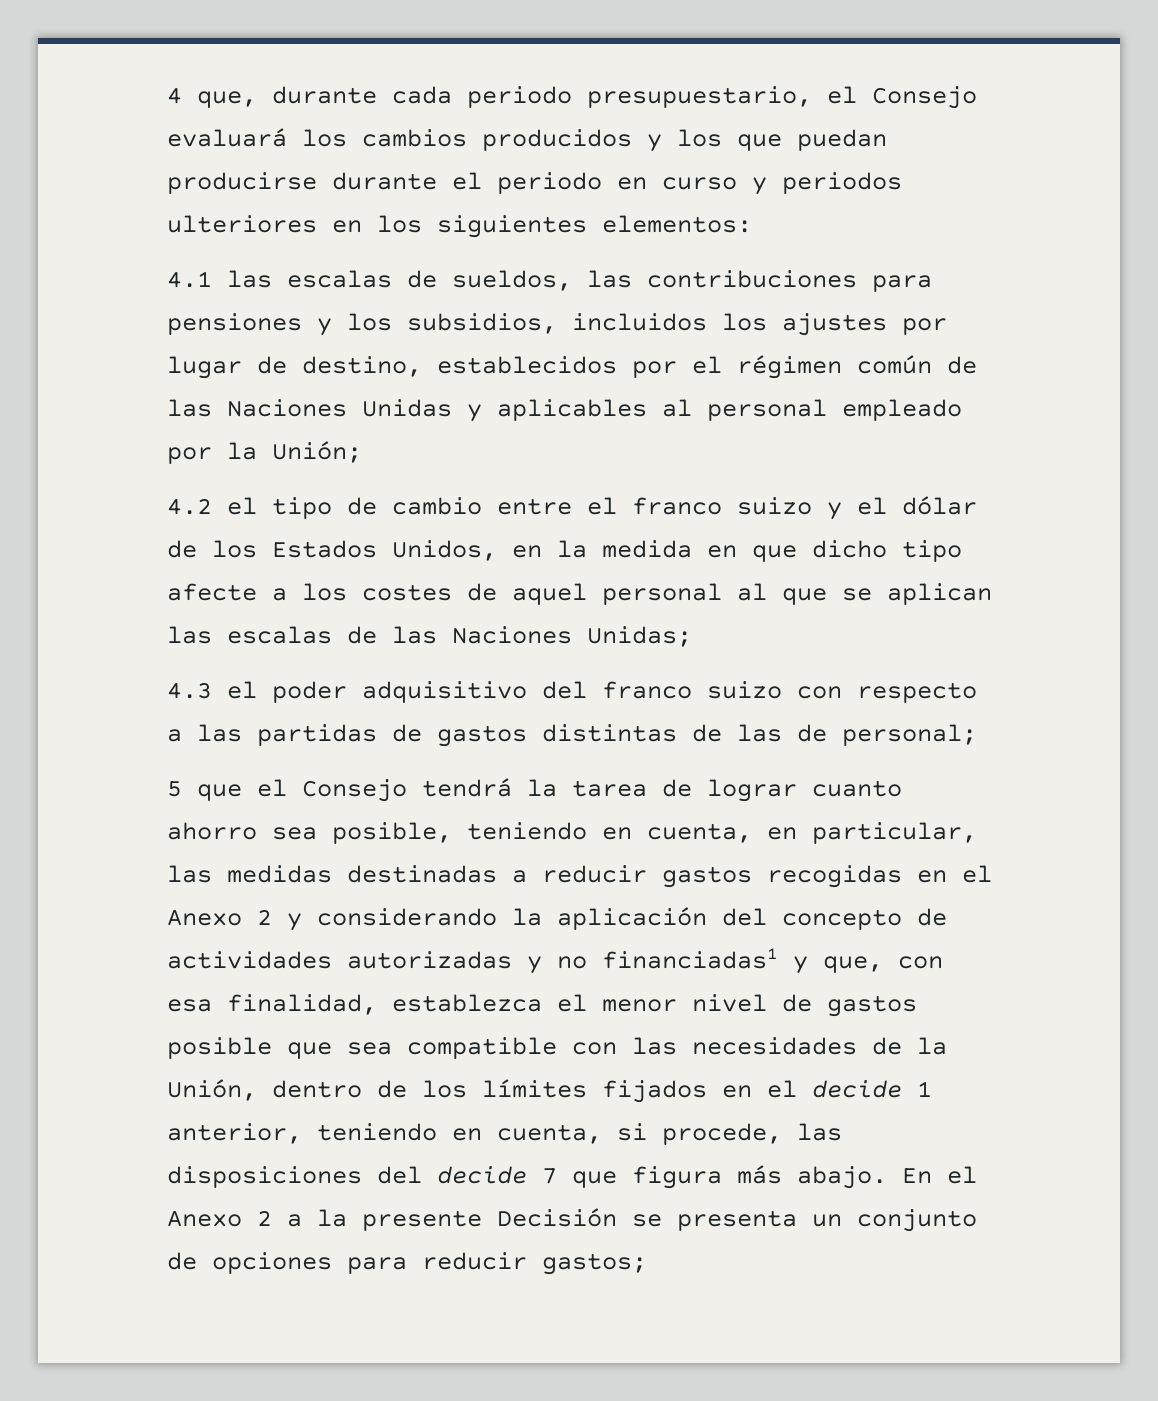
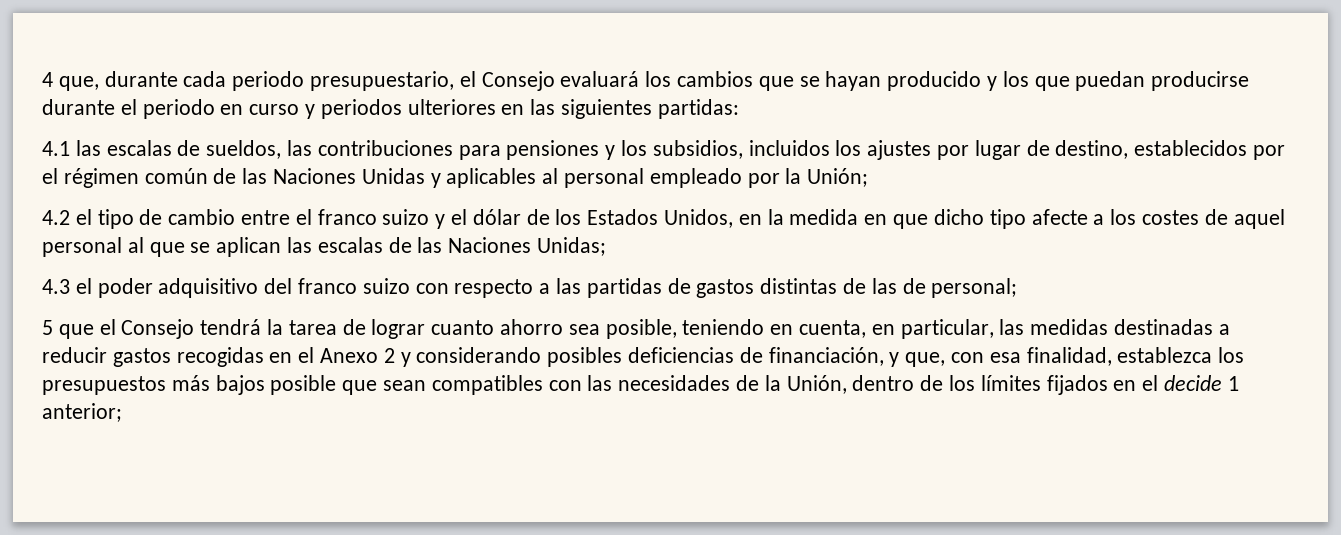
[482,129,632,151] producidos -> [758,71,982,91] que se hayan producido
[377,215,752,238] los siguientes elementos: -> [530,99,739,119] las siguientes partidas:
[512,907,947,930] [167,948,778,974] la aplicación del concepto de actividades autorizadas y no financiadas1 -> [547,347,884,367] posibles deficiencias de financiación,
[557,994,917,1017] [167,1037,557,1059] el menor nivel de gastos posible que sea compatible -> [1218,347,1245,363] [42,375,543,395] los presupuestos más bajos posible que sean compatibles
[167,1123,842,1145] [167,1165,977,1189] [167,1208,977,1232] [167,1252,647,1275] anterior, teniendo en cuenta, si procede, las disposiciones del decide 7 que figura más abajo. En el Anexo 2 a la presente Decisión se presenta un conjunto de opciones para reducir gastos; -> [42,403,122,422] anterior;

